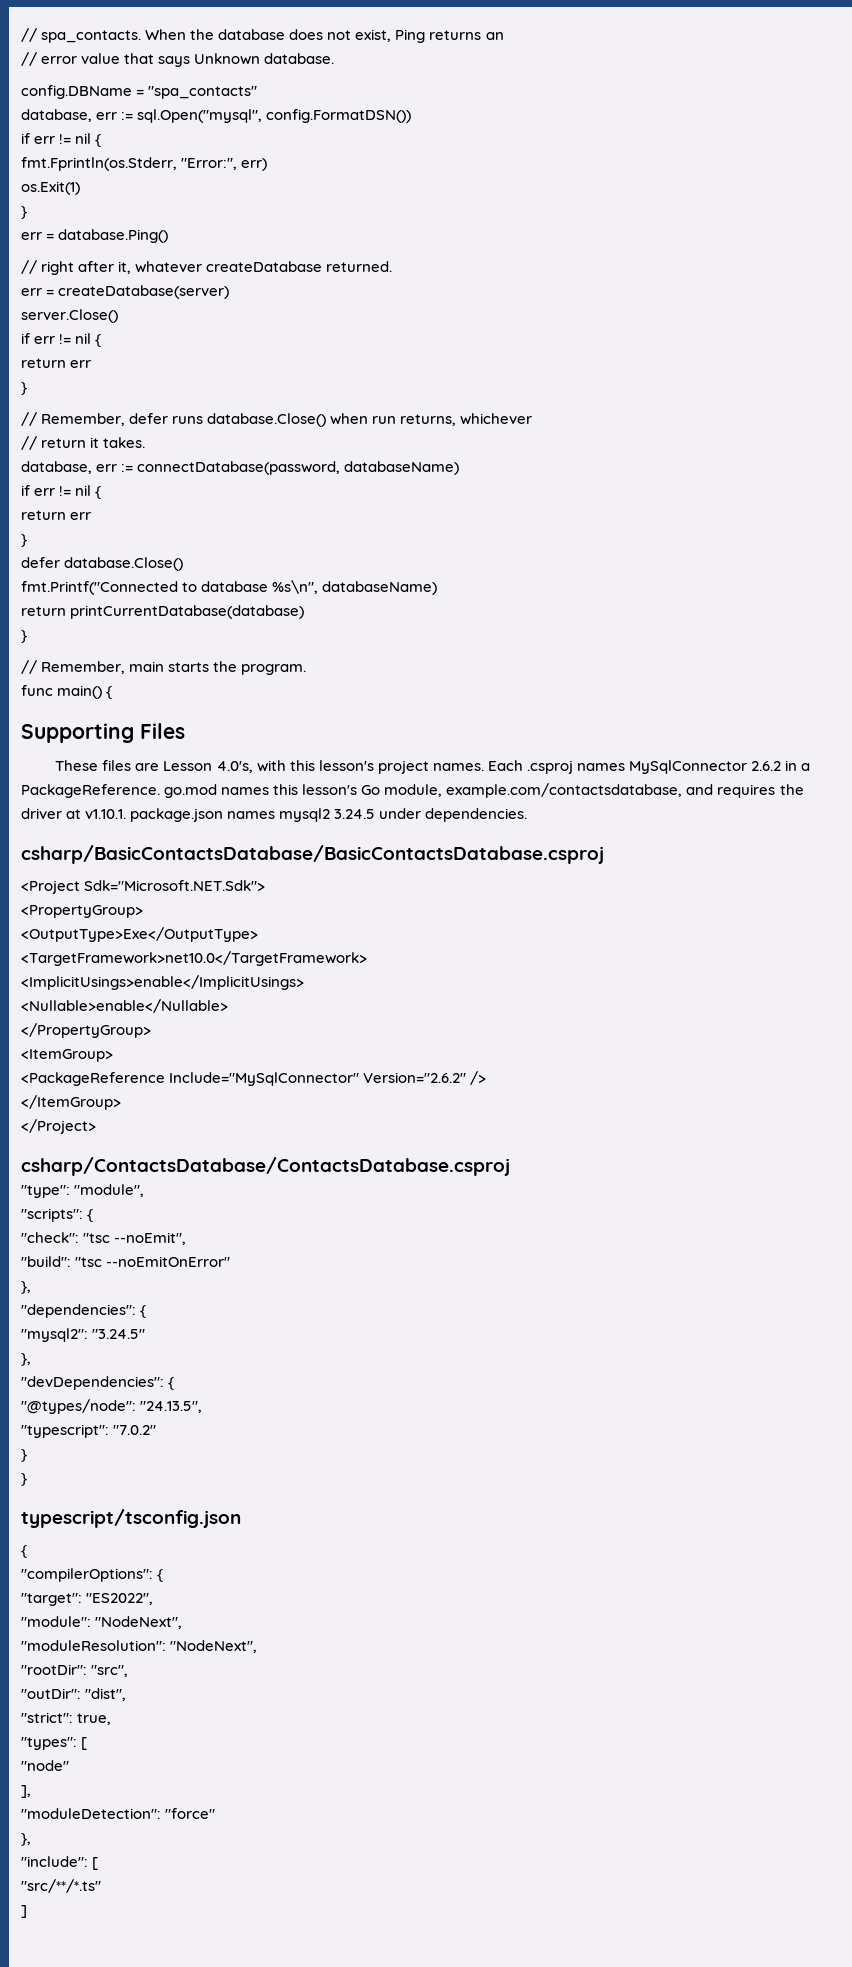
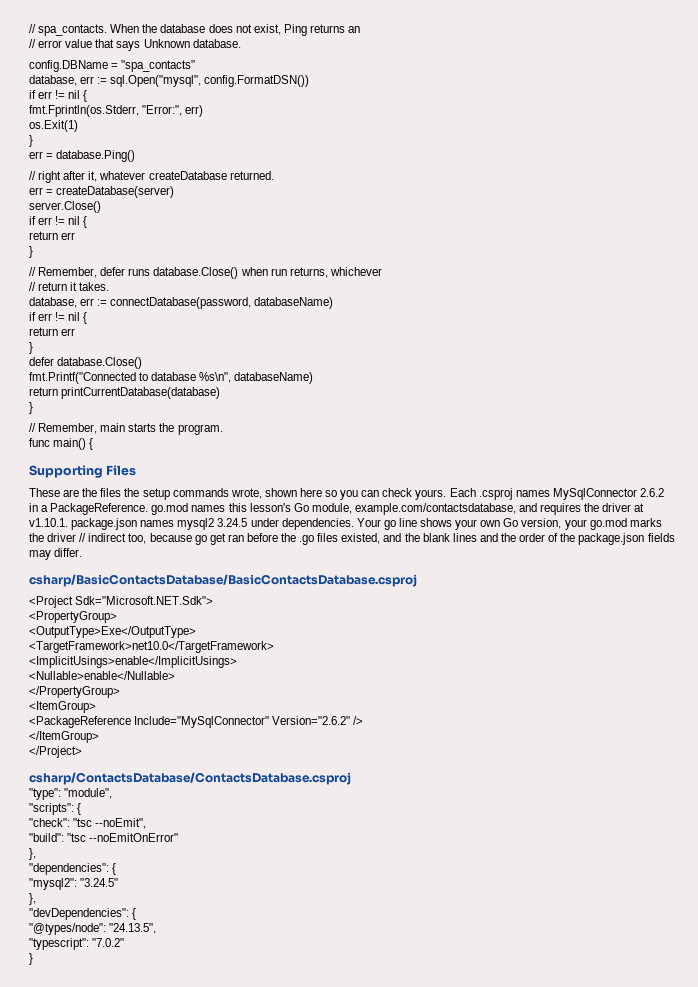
[102,760,484,774] files are Lesson 4.0's, with this lesson's project names. -> [63,488,447,500] are the files the setup commands wrote, shown here so you can check yours.
(528, 815) none -> [356,518,662,530] [29,533,675,545] [29,548,83,560] Your go line shows your own Go version, your go.mod marks the driver // indirect too, because go get ran before the .go files existed, and the blank lines and the order of the package.json fields may differ.
[21,1473,27,1486] [21,1509,241,1528] [21,1545,27,1558] [21,1568,164,1582] [21,1593,154,1606] [21,1616,183,1629] [21,1640,258,1653] [21,1664,129,1677] [21,1688,127,1701] [21,1712,112,1725] [21,1737,88,1750] [21,1760,69,1771] [21,1785,31,1798] [21,1808,216,1819] [21,1833,31,1846] [21,1856,99,1870] [21,1879,101,1893] [21,1905,27,1918] // } // typescript/tsconfig.json // { // "compilerOptions": { // "target": "ES2022", // "module": "NodeNext", // "moduleResolution": "NodeNext", // "rootDir": "src", // "outDir": "dist", // "strict": true, // "types": [ // "node" // ], // "moduleDetection": "force" // }, // "include": [ // "src/**/*.ts" // ] -> (33, 959) none

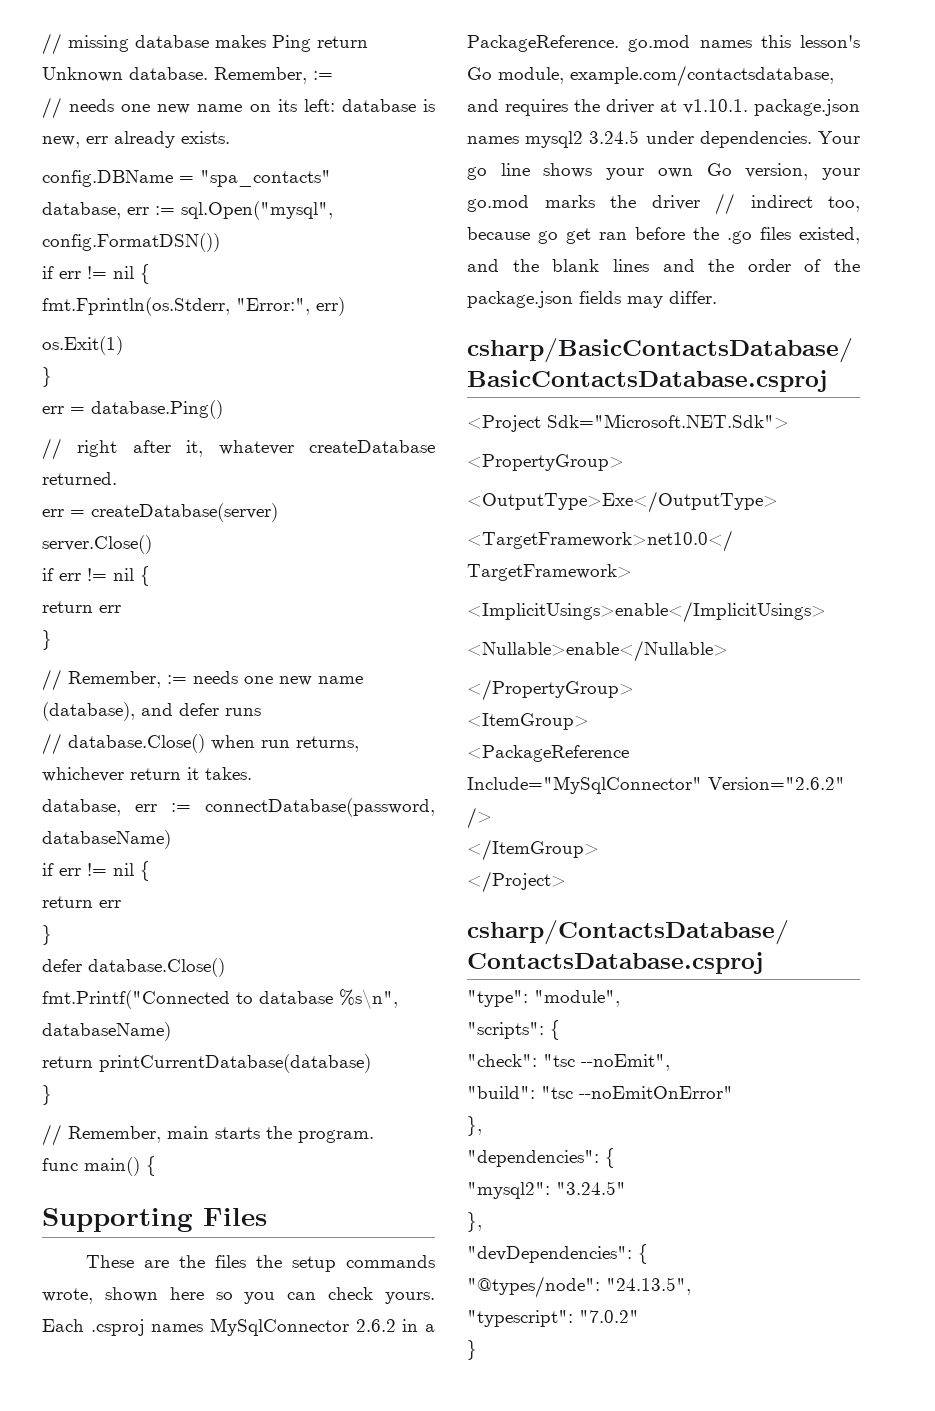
[29,24,361,36] [29,39,241,51] // spa_contacts. When the database does not exist, Ping returns an // // error value that says Unknown database. -> [42,33,368,55] [42,67,333,84] [42,97,435,119] [42,131,230,148] // missing database makes Ping return Unknown database. Remember, := // // needs one new name on its left: database is new, err already exists.
(98, 272) none -> [167,671,363,686] [42,702,173,721] := needs one new name (database), and
(151, 272) none -> [42,733,62,755] // //
[29,282,36,291] // // -> (124, 774) none

